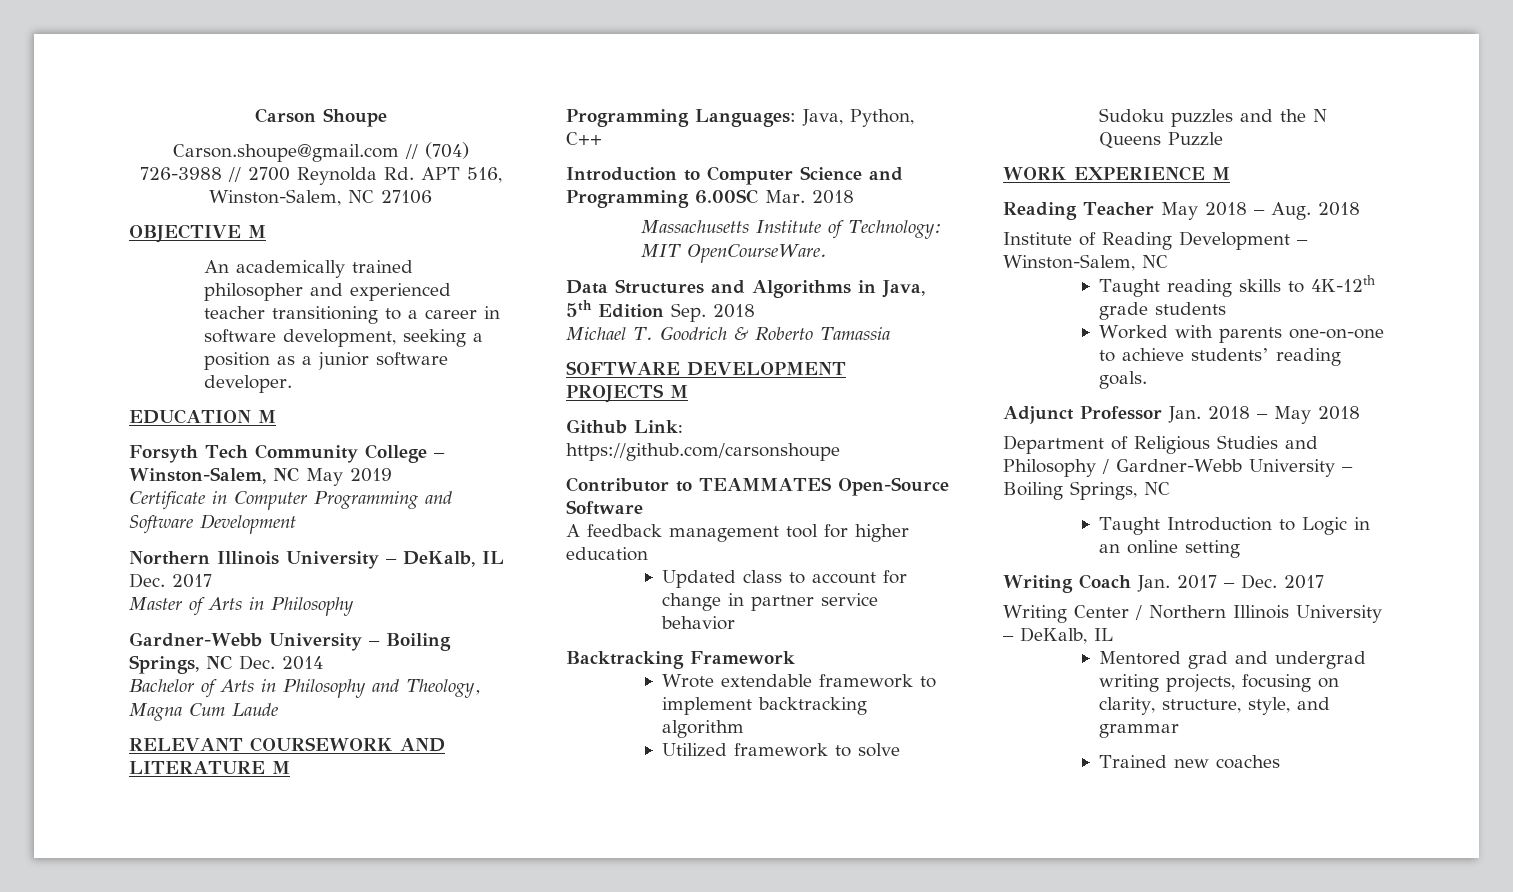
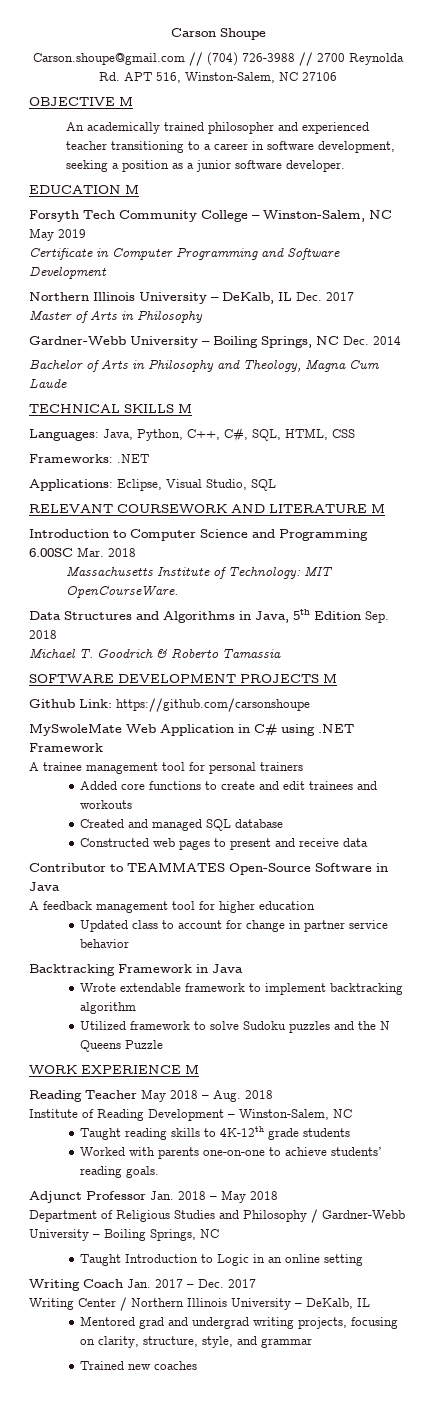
(278, 709) none -> [29,403,192,413] [29,428,355,442] [29,454,149,463] [29,479,276,491] // TECHNICAL SKILLS M // Languages: Java, Python, C++, C#, SQL, HTML, CSS // Frameworks: .NET // Applications: Eclipse, Visual Studio, SQL
[566,109,914,127] [566,132,602,145] // Programming Languages: Java, Python, C++ -> (385, 508) none
(840, 452) none -> [29,723,354,736] [29,743,103,752] [29,762,303,774] [80,781,378,790] [80,800,133,809] [80,819,284,831] [80,838,369,850] // MySwoleMate Web Application in C# using .NET Framework // A trainee management tool for personal trainers // Added core functions to create and edit trainees and workouts // Created and managed SQL database // Constructed web pages to present and receive data
(643, 507) none -> [376,863,388,872] [29,882,60,891] in Java
(795, 657) none -> [196,964,243,973] in Java

